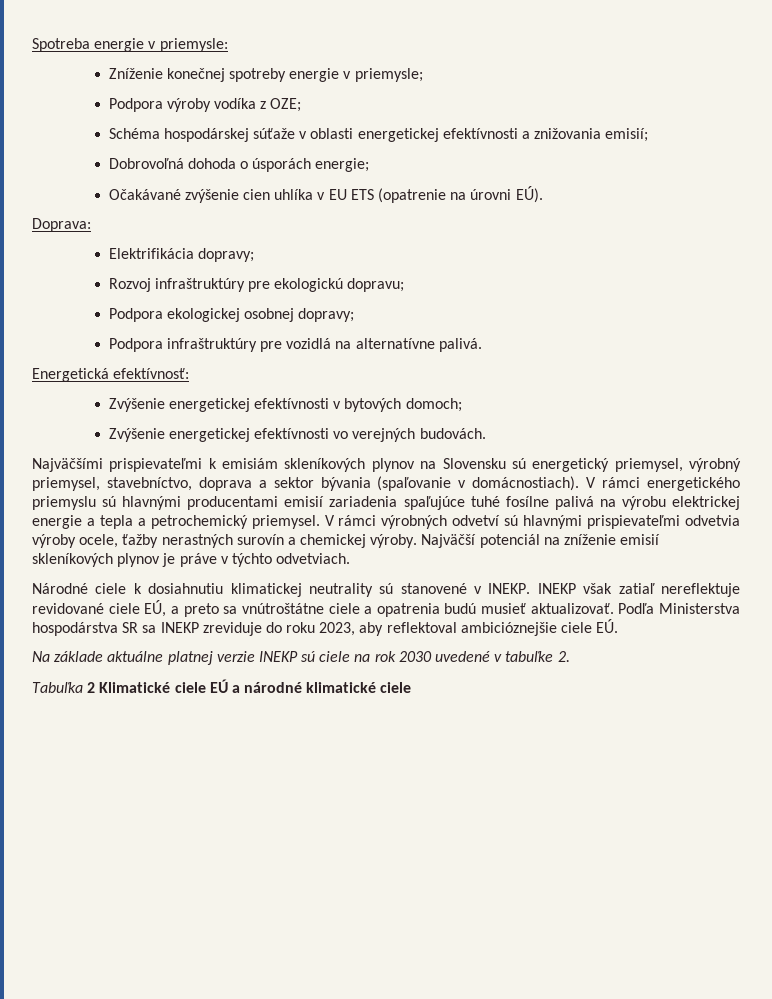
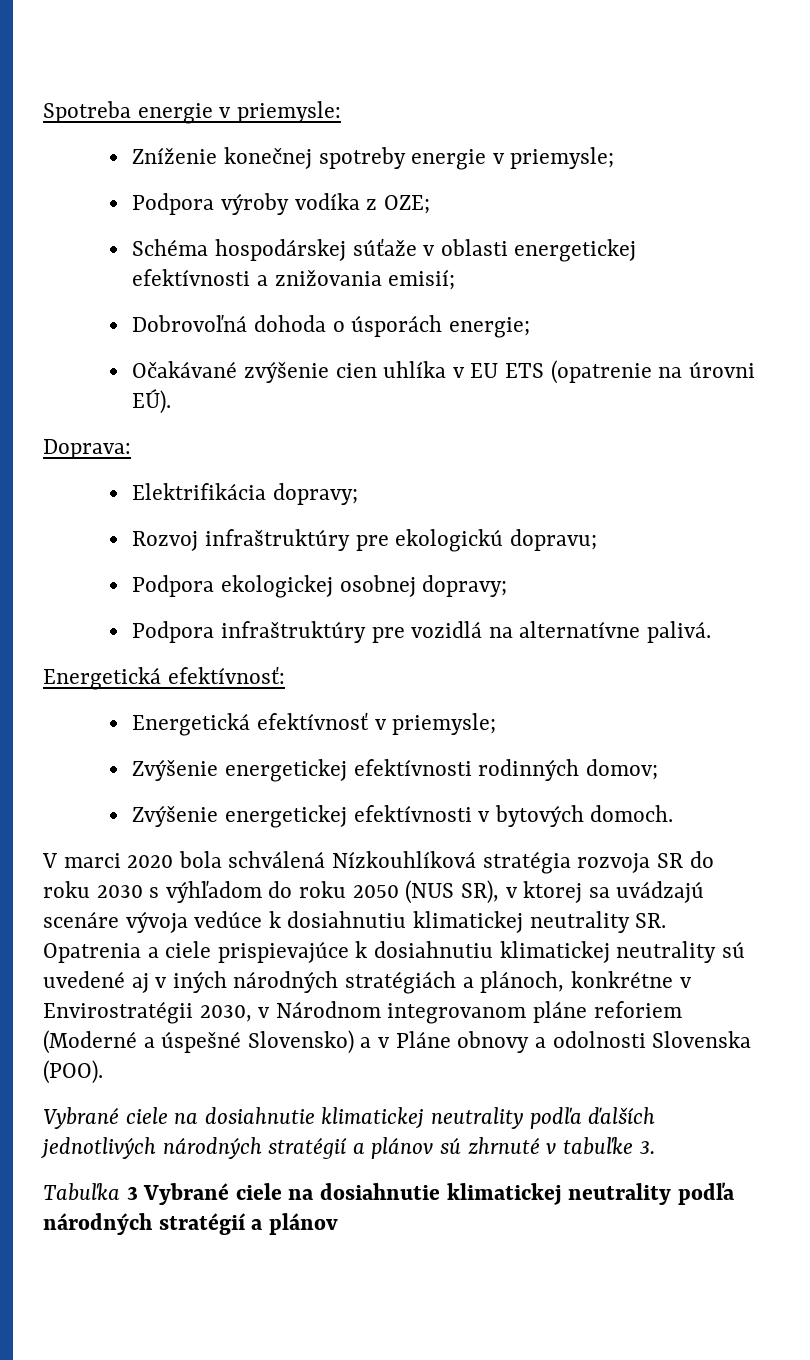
(190, 373) none -> [132,712,497,736] [132,759,658,782] // Energetická efektívnosť v priemysle; // Zvýšenie energetickej efektívnosti rodinných domov;
[405,398,462,412] [108,428,486,442] [32,458,742,472] [32,476,740,491] [32,496,741,510] [32,515,740,529] [32,534,661,548] [32,553,351,567] [32,583,127,594] domoch; // Zvýšenie energetickej efektívnosti vo verejných budovách. // Najväčšími prispievateľmi k emisiám skleníkových plynov na Slovensku sú energetický priemysel, výrobný priemysel, stavebníctvo, doprava a sektor bývania (spaľovanie v domácnostiach). V rámci energetického priemyslu sú hlavnými producentami emisií zariadenia spaľujúce tuhé fosílne palivá na výrobu elektrickej energie a tepla a petrochemický priemysel. V rámci výrobných odvetví sú hlavnými prispievateľmi odvetvia výroby ocele, ťažby nerastných surovín a chemickej výroby. Najväčší potenciál na zníženie emisií skleníkových plynov je práve v týchto odvetviach. // Národné ciele -> [590,805,674,822] [42,851,714,874] [43,880,705,904] [43,911,667,933] [43,941,349,963] domoch. // V marci 2020 bola schválená Nízkouhlíková stratégia rozvoja SR do roku 2030 s výhľadom do roku 2050 (NUS SR), v ktorej sa uvádzajú scenáre vývoja vedúce k dosiahnutiu klimatickej neutrality SR. Opatrenia a ciele prispievajúce
[400,583,740,597] [32,600,740,617] [32,619,619,636] [32,651,491,665] stanovené v INEKP. INEKP však zatiaľ nereflektuje revidované ciele EÚ, a preto sa vnútroštátne ciele a opatrenia budú musieť aktualizovať. Podľa Ministerstva hospodárstva SR sa INEKP zreviduje do roku 2023, aby reflektoval ambicióznejšie ciele EÚ. // Na základe aktuálne platnej verzie INEKP sú ciele na rok 2030 uvedené -> [43,971,692,994] [43,1001,682,1024] [43,1030,752,1054] [43,1060,103,1084] [43,1107,656,1129] [41,1137,540,1159] uvedené aj v iných národných stratégiách a plánoch, konkrétne v Envirostratégii 2030, v Národnom integrovanom pláne reforiem (Moderné a úspešné Slovensko) a v Pláne obnovy a odolnosti Slovenska (POO). // Vybrané ciele na dosiahnutie klimatickej neutrality podľa ďalších jednotlivých národných stratégií a plánov sú zhrnuté
[557,651,570,662] 2. -> [639,1141,655,1154] 3.
[87,679,412,693] 2 Klimatické ciele EÚ a národné klimatické ciele -> [126,1182,735,1205] [43,1213,338,1235] 3 Vybrané ciele na dosiahnutie klimatickej neutrality podľa národných stratégií a plánov

